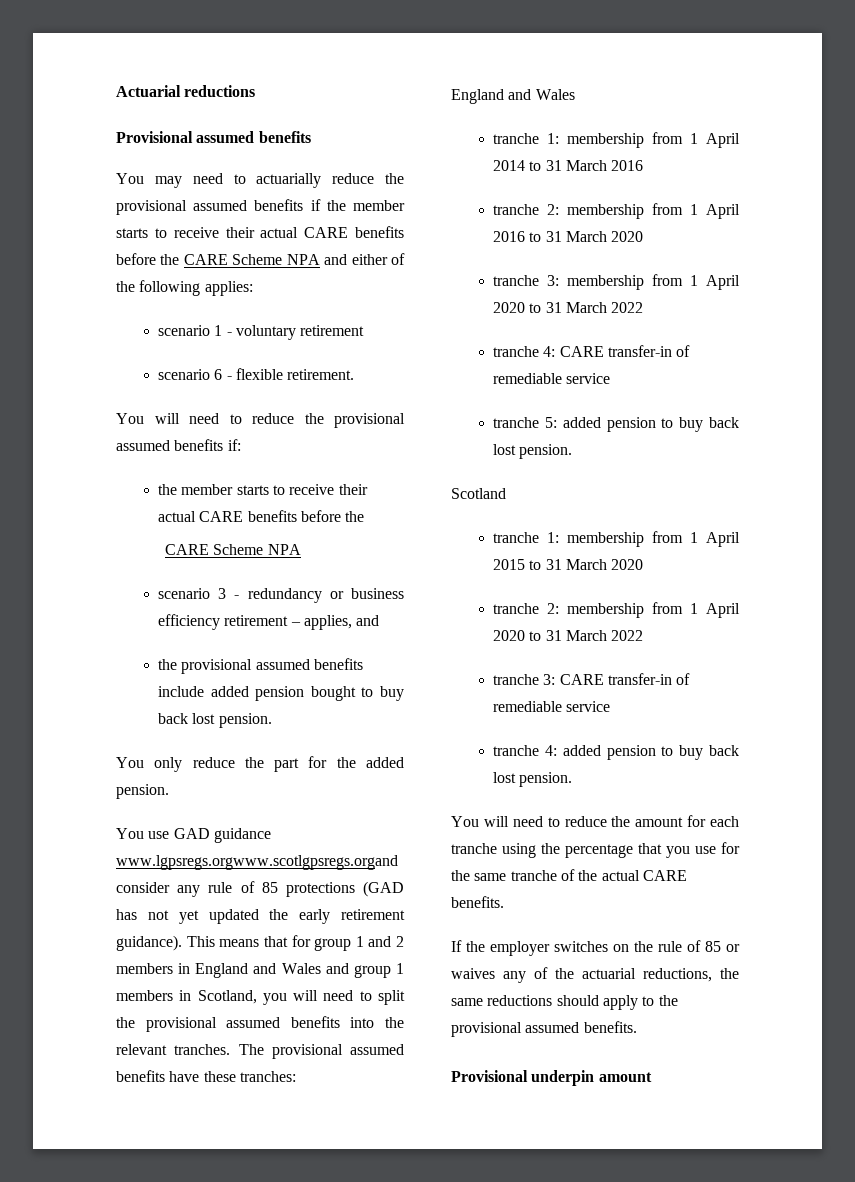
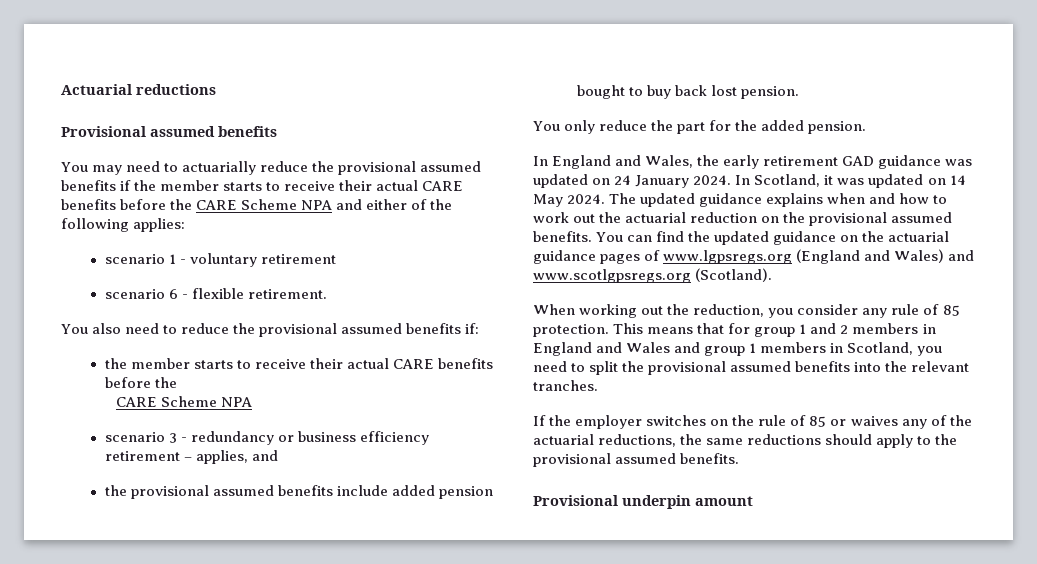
[154,413,180,424] will -> [92,323,122,334] also
[116,828,271,843] [116,855,398,870] You use GAD guidance www.lgpsregs.orgwww.scotlgpsregs.organd -> [533,155,973,169] [533,174,966,188] [533,193,948,207] [533,212,953,226] [533,231,950,245] [533,249,975,264] [533,268,773,283] [533,304,794,318] In England and Wales, the early retirement GAD guidance was updated on 24 January 2024. In Scotland, it was updated on 14 May 2024. The updated guidance explains when and how to work out the actuarial reduction on the provisional assumed benefits. You can find the updated guidance on the actuarial guidance pages of www.lgpsregs.org (England and Wales) and www.scotlgpsregs.org (Scotland). // When working out the reduction, you
[285,881,404,897] [116,909,405,924] [116,935,182,951] protections (GAD has not yet updated the early retirement guidance). -> [533,324,609,337] protection.
[293,990,319,1001] will -> (943, 351) none
[238,1044,404,1059] [116,1070,296,1082] [451,89,575,104] [493,132,740,148] [493,160,644,171] [493,203,740,219] [493,231,644,242] [493,274,740,290] [493,302,644,313] [493,345,691,357] [493,373,611,384] [493,417,739,432] [493,444,573,459] [451,488,506,499] [493,531,740,547] [493,559,644,570] [493,602,740,618] [493,630,644,641] [493,673,691,685] [493,701,611,712] [493,745,739,760] [493,772,573,787] [451,815,739,827] [451,842,740,858] [451,869,687,881] [451,896,504,908] The provisional assumed benefits have these tranches: // England and Wales // tranche 1: membership from 1 April 2014 to 31 March 2016 // tranche 2: membership from 1 April 2016 to 31 March 2020 // tranche 3: membership from 1 April 2020 to 31 March 2022 // tranche 4: CARE transfer-in of remediable service // tranche 5: added pension to buy back lost pension. // Scotland // tranche 1: membership from 1 April 2015 to 31 March 2020 // tranche 2: membership from 1 April 2020 to 31 March 2022 // tranche 3: CARE transfer-in of remediable service // tranche 4: added pension to buy back lost pension. // You will need to reduce the amount for each tranche using the percentage that you use for the same tranche of the actual CARE benefits. -> (598, 385) none

